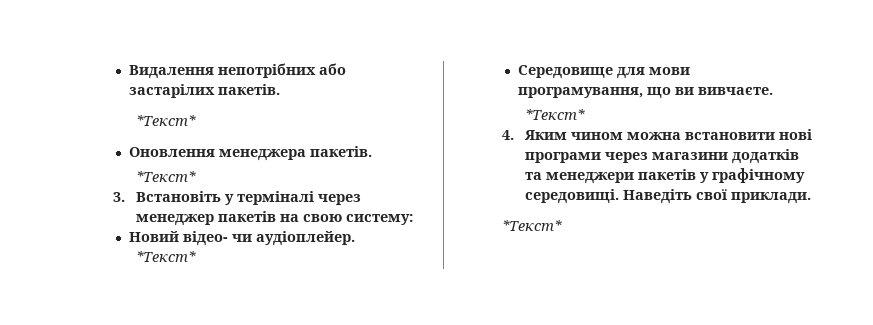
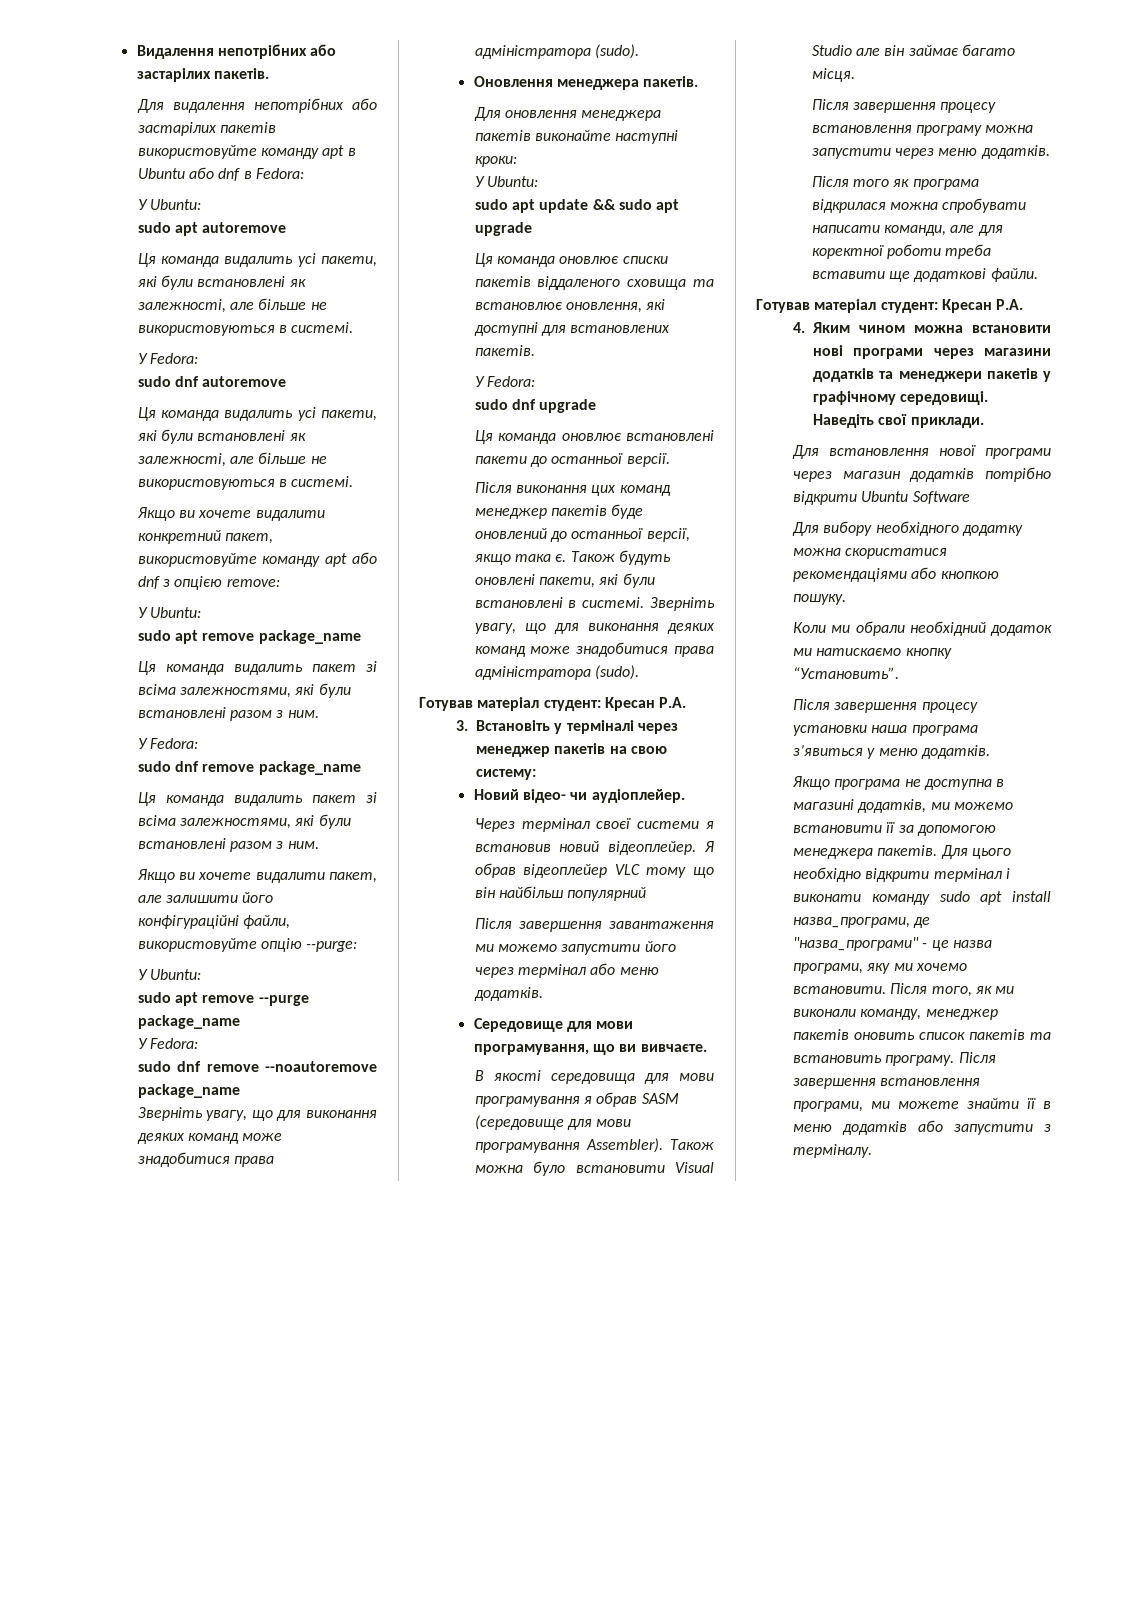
[135,114,196,126] [128,146,372,161] [135,170,196,182] *Текст* // Оновлення менеджера пакетів. // *Текст* -> [136,98,378,113] [137,122,277,136] [137,145,356,159] [137,167,304,181] [137,199,202,210] [137,222,287,236] [137,253,378,267] [137,275,306,290] [137,298,327,313] [137,322,354,336] [137,353,199,364] [137,376,287,387] [137,407,378,421] [137,429,306,444] [137,452,327,467] [137,476,354,490] [136,507,325,521] [137,530,274,544] [137,552,377,567] [137,576,280,590] [137,607,202,618] [137,630,361,644] [137,661,378,675] [137,683,351,698] [137,707,319,721] [137,738,199,749] [137,761,361,775] [137,792,378,806] [137,814,351,829] [137,838,319,852] [136,869,378,883] [137,892,274,903] [137,915,291,929] [137,938,358,952] [137,969,202,980] [137,992,309,1006] [137,1015,240,1029] [137,1038,199,1049] [137,1061,377,1072] [137,1084,240,1098] [137,1107,378,1121] [136,1133,283,1144] [137,1152,275,1167] [474,44,640,59] [473,76,699,90] [473,107,662,121] [474,130,679,144] [474,156,517,167] [474,176,539,187] [474,199,680,213] [474,222,532,236] [474,253,668,267] [474,276,714,290] [474,299,666,313] [473,322,671,336] [474,345,535,356] [474,376,536,387] [474,399,597,413] [474,430,714,444] [474,453,670,467] [474,482,671,496] [474,504,644,519] [474,528,690,542] [474,550,671,565] [474,573,655,588] [474,597,715,611] [474,623,715,634] [474,642,714,657] [474,665,640,680] [419,697,687,711] Для видалення непотрібних або застарілих пакетів використовуйте команду apt в Ubuntu або dnf в Fedora: // У Ubuntu: // sudo apt autoremove // Ця команда видалить усі пакети, які були встановлені як залежності, але більше не використовуються в системі. // У Fedora: // sudo dnf autoremove // Ця команда видалить усі пакети, які були встановлені як залежності, але більше не використовуються в системі. // Якщо ви хочете видалити конкретний пакет, використовуйте команду apt або dnf з опцією remove: // У Ubuntu: // sudo apt remove package_name // Ця команда видалить пакет зі всіма залежностями, які були встановлені разом з ним. // У Fedora: // sudo dnf remove package_name // Ця команда видалить пакет зі всіма залежностями, які були встановлені разом з ним. // Якщо ви хочете видалити пакет, але залишити його конфігураційні файли, використовуйте опцію --purge: // У Ubuntu: // sudo apt remove --purge package_name // У Fedora: // sudo dnf remove --noautoremove package_name // Зверніть увагу, що для виконання деяких команд може знадобитися права адміністратора (sudo). // Оновлення менеджера пакетів. // Для оновлення менеджера пакетів виконайте наступні кроки: // У Ubuntu: // sudo apt update && sudo apt upgrade // Ця команда оновлює списки пакетів віддаленого сховища та встановлює оновлення, які доступні для встановлених пакетів. // У Fedora: // sudo dnf upgrade // Ця команда оновлює встановлені пакети до останньої версії. // Після виконання цих команд менеджер пакетів буде оновлений до останньої версії, якщо така є. Також будуть оновлені пакети, які були встановлені в системі. Зверніть увагу, що для виконання деяких команд може знадобитися права адміністратора (sudo). // Готував матеріал студент: Кресан Р.А.
[135,250,196,262] *Текст* -> [474,818,714,832] [474,841,714,855] [474,863,714,878] [474,886,647,901] [474,918,714,932] [474,941,676,955] [474,963,659,978] [473,987,543,1001] Через термінал своєї системи я встановив новий відеоплейер. Я обрав відеоплейер VLC тому що він найбільш популярний // Після завершення завантаження ми можемо запустити його через термінал або меню додатків.
[524,108,585,120] *Текст* -> [474,1070,714,1084] [474,1092,679,1107] [474,1115,632,1130] [474,1138,714,1153] [474,1161,714,1176] [811,44,1015,56] [811,68,855,82] [811,99,997,113] [811,125,1034,136] [811,145,1050,159] [811,176,979,190] [811,198,1027,213] [811,225,1003,236] [811,244,992,259] [811,268,1038,282] [756,299,1024,313] В якості середовища для мови програмування я обрав SASM (середовище для мови програмування Assembler). Також можна було встановити Visual Studio але він займає багато місця. // Після завершення процесу встановлення програму можна запустити через меню додатків. // Після того як програма відкрилася можна спробувати написати команди, але для коректної роботи треба вставити ще додаткові файли. // Готував матеріал студент: Кресан Р.А.
[501,219,562,231] *Текст* -> [792,445,1051,459] [793,467,1051,482] [793,491,970,505] [792,521,1024,536] [793,548,948,559] [793,567,999,582] [793,594,847,605] [793,621,1052,636] [793,648,952,659] [793,667,900,679] [793,699,978,713] [793,725,978,736] [793,744,991,759] [792,776,1005,790] [793,799,1014,813] [793,822,997,836] [793,845,1012,859] [793,867,1011,882] [793,891,1051,905] [793,917,931,928] [793,937,993,951] [793,963,968,974] [793,983,1015,997] [793,1009,998,1020] [793,1029,1051,1040] [793,1052,996,1066] [793,1078,981,1089] [793,1098,1051,1112] [793,1120,1051,1135] [793,1144,873,1158] Для встановлення нової програми через магазин додатків потрібно відкрити Ubuntu Software // Для вибору необхідного додатку можна скористатися рекомендаціями або кнопкою пошуку. // Коли ми обрали необхідний додаток ми натискаємо кнопку “Установить”. // Після завершення процесу установки наша програма з’явиться у меню додатків. // Якщо програма не доступна в магазині додатків, ми можемо встановити її за допомогою менеджера пакетів. Для цього необхідно відкрити термінал і виконати команду sudo apt install назва_програми, де "назва_програми" - це назва програми, яку ми хочемо встановити. Після того, як ми виконали команду, менеджер пакетів оновить список пакетів та встановить програму. Після завершення встановлення програми, ми можете знайти її в меню додатків або запустити з терміналу.

